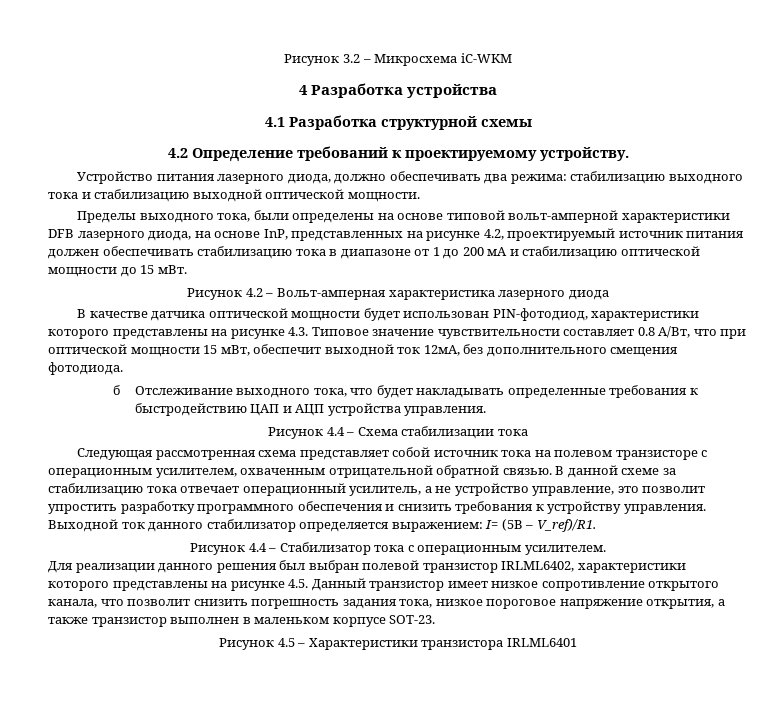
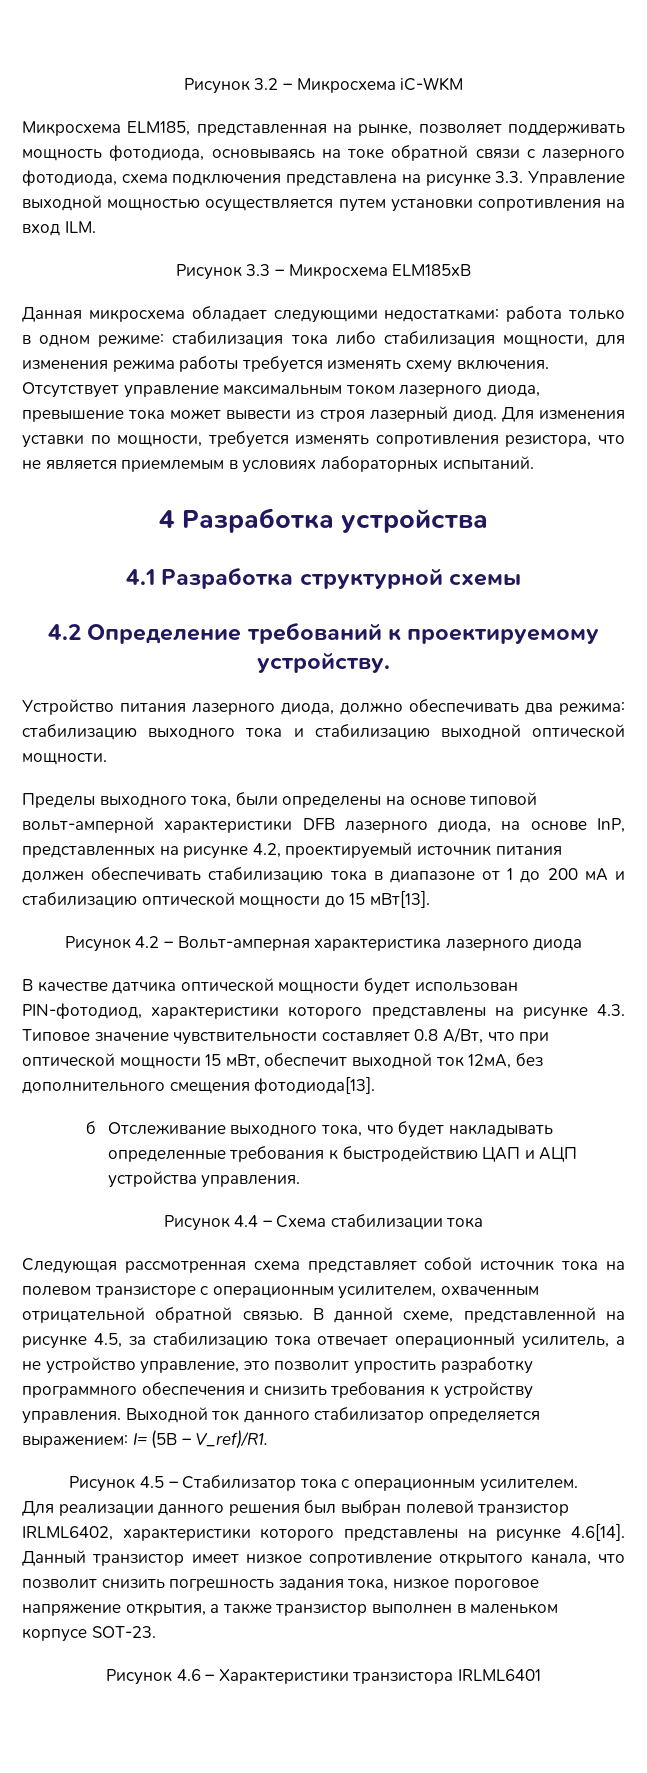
(512, 58) none -> [22,121,625,136] [22,145,625,161] [22,170,625,187] [22,195,626,212] [22,221,96,236] [175,264,472,280] [22,306,625,323] [22,331,625,347] [22,356,549,373] [22,382,540,398] [22,406,625,422] [22,431,625,448] [22,456,534,473] // Микросхема ELM185, представленная на рынке, позволяет поддерживать мощность фотодиода, основываясь на токе обратной связи с лазерного фотодиода, схема подключения представлена на рисунке 3.3. Управление выходной мощностью осуществляется путем установки сопротивления на вход ILM. // Рисунок 3.3 – Микросхема ELM185xB // Данная микросхема обладает следующими недостатками: работа только в одном режиме: стабилизация тока либо стабилизация мощности, для изменения режима работы требуется изменять схему включения. Отсутствует управление максимальным током лазерного диода, превышение тока может вывести из строя лазерный диод. Для изменения уставки по мощности, требуется изменять сопротивления резистора, что не является приемлемым в условиях лабораторных испытаний.
[157,265,187,274] мВт. -> [369,890,430,908] мВт[13].
[48,362,123,375] фотодиода. -> [254,1076,376,1094] фотодиода[13].
[621,468,660,475] схеме -> [403,1307,625,1323] [22,1333,122,1349] схеме, представленной на рисунке 4.5,
[248,543,267,552] 4.4 -> [140,1476,165,1488] 4.5
[288,579,309,588] 4.5. -> [571,1523,626,1541] 4.6[14].
[277,638,295,647] 4.5 -> [176,1669,201,1681] 4.6

